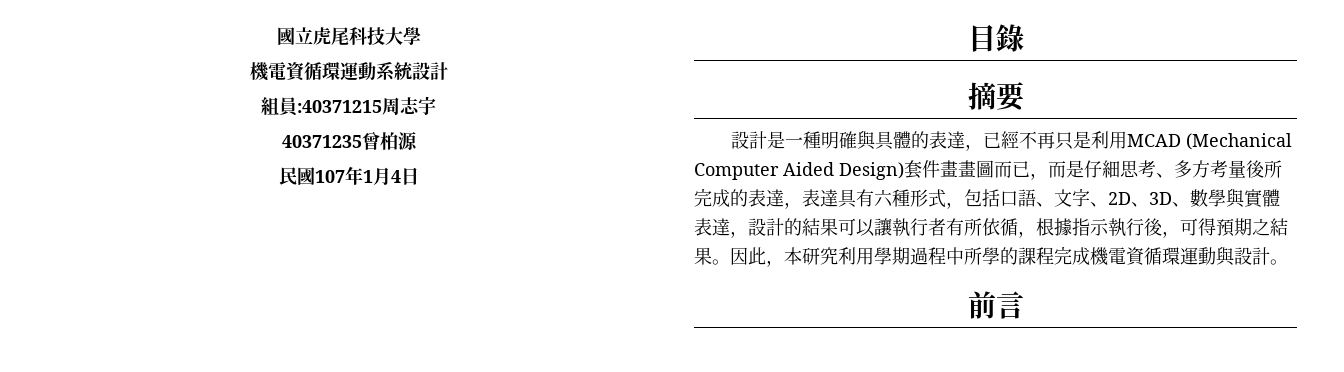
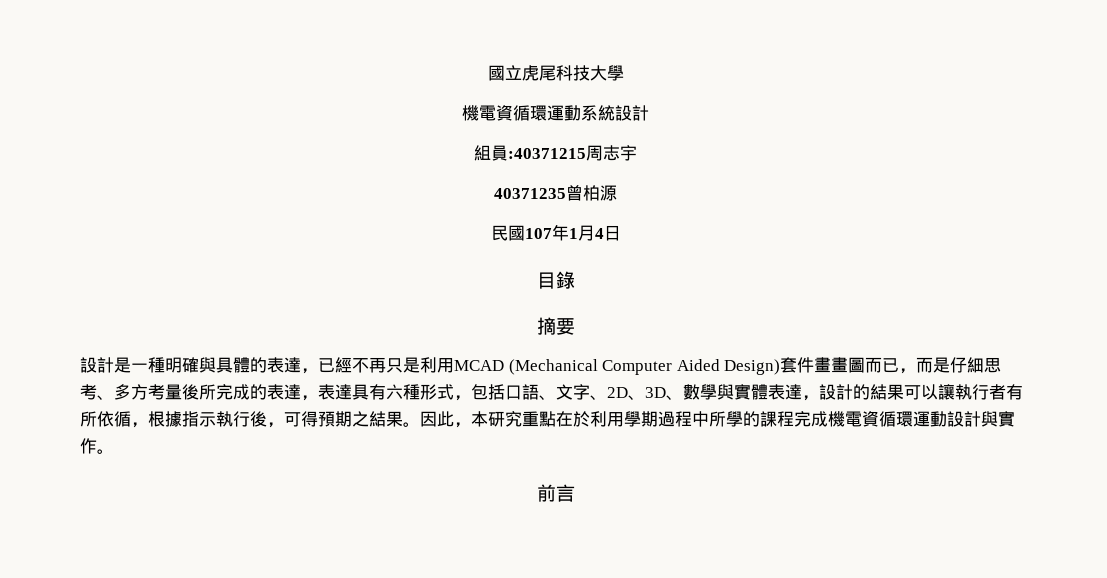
(838, 256) none -> [522,411,590,427] 重點在於
[1216,246,1270,266] 與設計 -> [947,411,1015,427] [80,438,97,454] 設計與實作

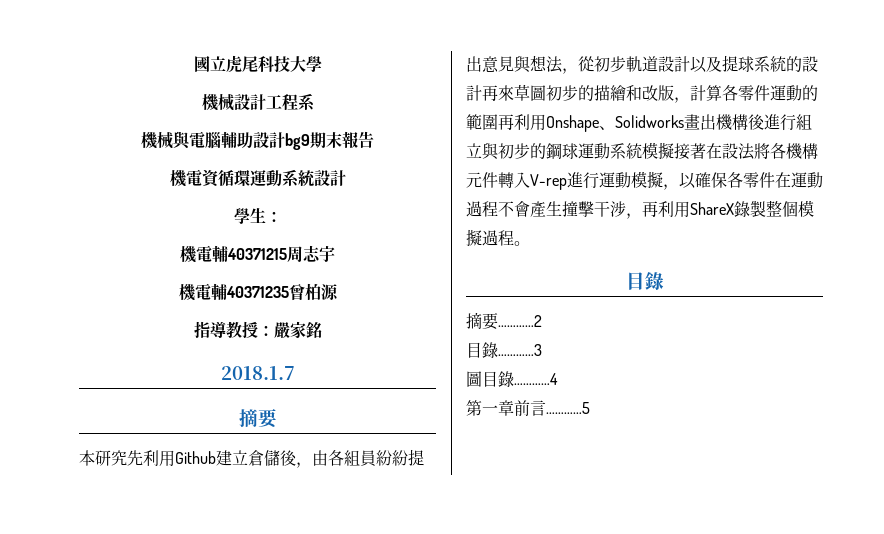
(624, 73) none -> [201,93,315,111] [141,131,374,150] // 機械設計工程系 // 機械與電腦輔助設計bg9期末報告
[474,145,586,161] 組員:40371215 -> [232,208,282,224] [180,245,287,263] 學生： // 機電輔40371215
(637, 153) none -> [178,283,227,301] 機電輔
[490,224,621,241] [536,271,575,289] [536,317,575,335] [80,357,1002,375] [80,384,1023,401] [80,411,1015,428] [80,438,114,454] [536,484,575,502] 民國107年1月4日 // 目錄 // 摘要 // 設計是一種明確與具體的表達，已經不再只是利用MCAD (Mechanical Computer Aided Design)套件畫畫圖而已，而是仔細思考、多方考量後所完成的表達，表達具有六種形式，包括口語、文字、2D、3D、數學與實體表達，設計的結果可以讓執行者有所依循，根據指示執行後，可得預期之結果。因此，本研究重點在於利用學期過程中所學的課程完成機電資循環運動設計與實作。 // 前言 -> [193,321,322,339] [220,366,295,380] [238,409,277,428] [79,449,424,468] [466,55,818,74] [466,84,818,103] [466,114,812,132] [466,142,818,160] [466,171,823,190] [466,200,814,219] [466,229,530,246] [625,272,664,290] [466,312,542,330] [466,342,542,358] [466,371,558,387] [466,400,590,416] 指導教授：嚴家銘 // 2018.1.7 // 摘要 // 本研究先利用Github建立倉儲後，由各組員紛紛提出意見與想法，從初步軌道設計以及提球系統的設計再來草圖初步的描繪和改版，計算各零件運動的範圍再利用Onshape、Solidworks畫出機構後進行組立與初步的鋼球運動系統模擬接著在設法將各機構元件轉入V-rep進行運動模擬，以確保各零件在運動過程不會產生撞擊干涉，再利用ShareX錄製整個模擬過程。 // 目錄 // 摘要…………2 // 目錄…………3 // 圖目錄…………4 // 第一章前言…………5

